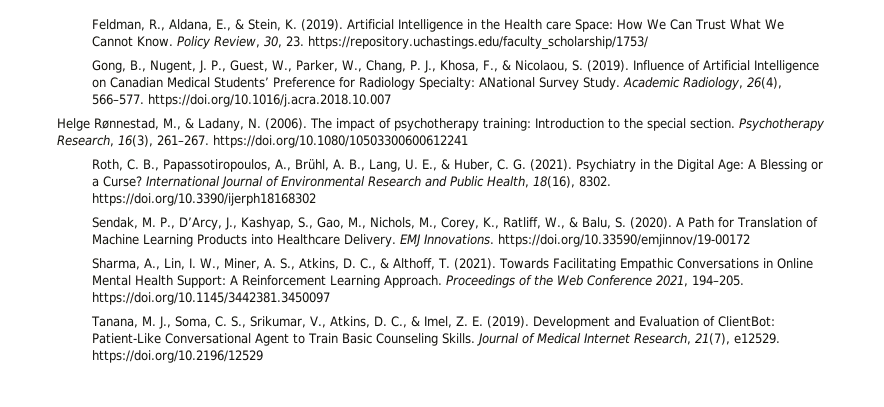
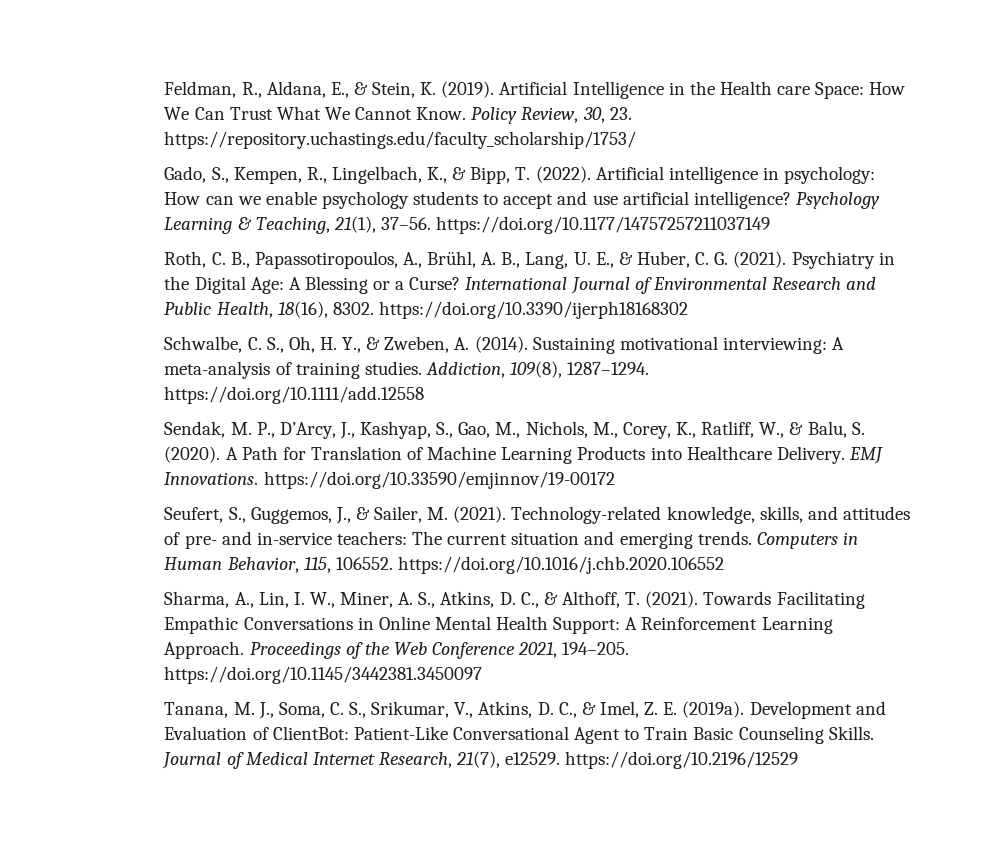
[91,60,819,73] [91,77,782,90] [91,94,391,107] [57,118,825,131] [57,135,468,148] Gong, B., Nugent, J. P., Guest, W., Parker, W., Chang, P. J., Khosa, F., & Nicolaou, S. (2019). Influence of Artificial Intelligence on Canadian Medical Students’ Preference for Radiology Specialty: ANational Survey Study. Academic Radiology, 26(4), 566–577. https://doi.org/10.1016/j.acra.2018.10.007 // Helge Rønnestad, M., & Ladany, N. (2006). The impact of psychotherapy training: Introduction to the special section. Psychotherapy Research, 16(3), 261–267. https://doi.org/10.1080/10503300600612241 -> [164,166,876,184] [164,191,881,209] [164,216,771,234] Gado, S., Kempen, R., Lingelbach, K., & Bipp, T. (2022). Artificial intelligence in psychology: How can we enable psychology students to accept and use artificial intelligence? Psychology Learning & Teaching, 21(1), 37–56. https://doi.org/10.1177/14757257211037149
(316, 199) none -> [164,336,845,354] [164,361,650,379] [164,386,425,404] // Schwalbe, C. S., Oh, H. Y., & Zweben, A. (2014). Sustaining motivational interviewing: A meta-analysis of training studies. Addiction, 109(8), 1287–1294. https://doi.org/10.1111/add.12558
(750, 240) none -> [164,506,911,524] [164,531,859,549] [164,556,724,574] // Seufert, S., Guggemos, J., & Sailer, M. (2021). Technology-related knowledge, skills, and attitudes of pre- and in-service teachers: The current situation and emerging trends. Computers in Human Behavior, 115, 106552. https://doi.org/10.1016/j.chb.2020.106552
[486,316,529,328] (2019). -> [682,701,745,718] (2019a).

